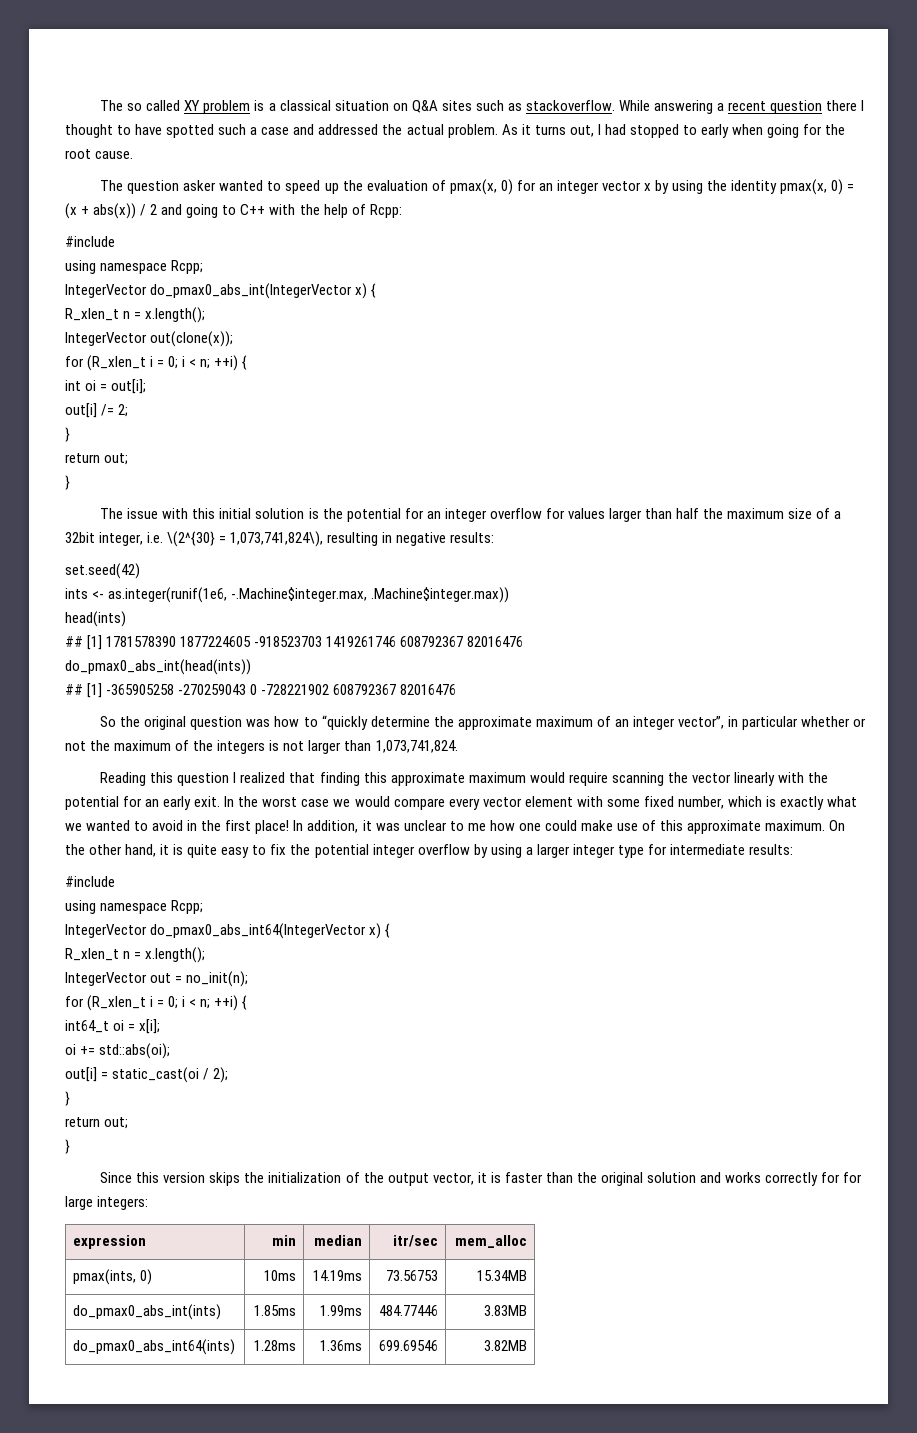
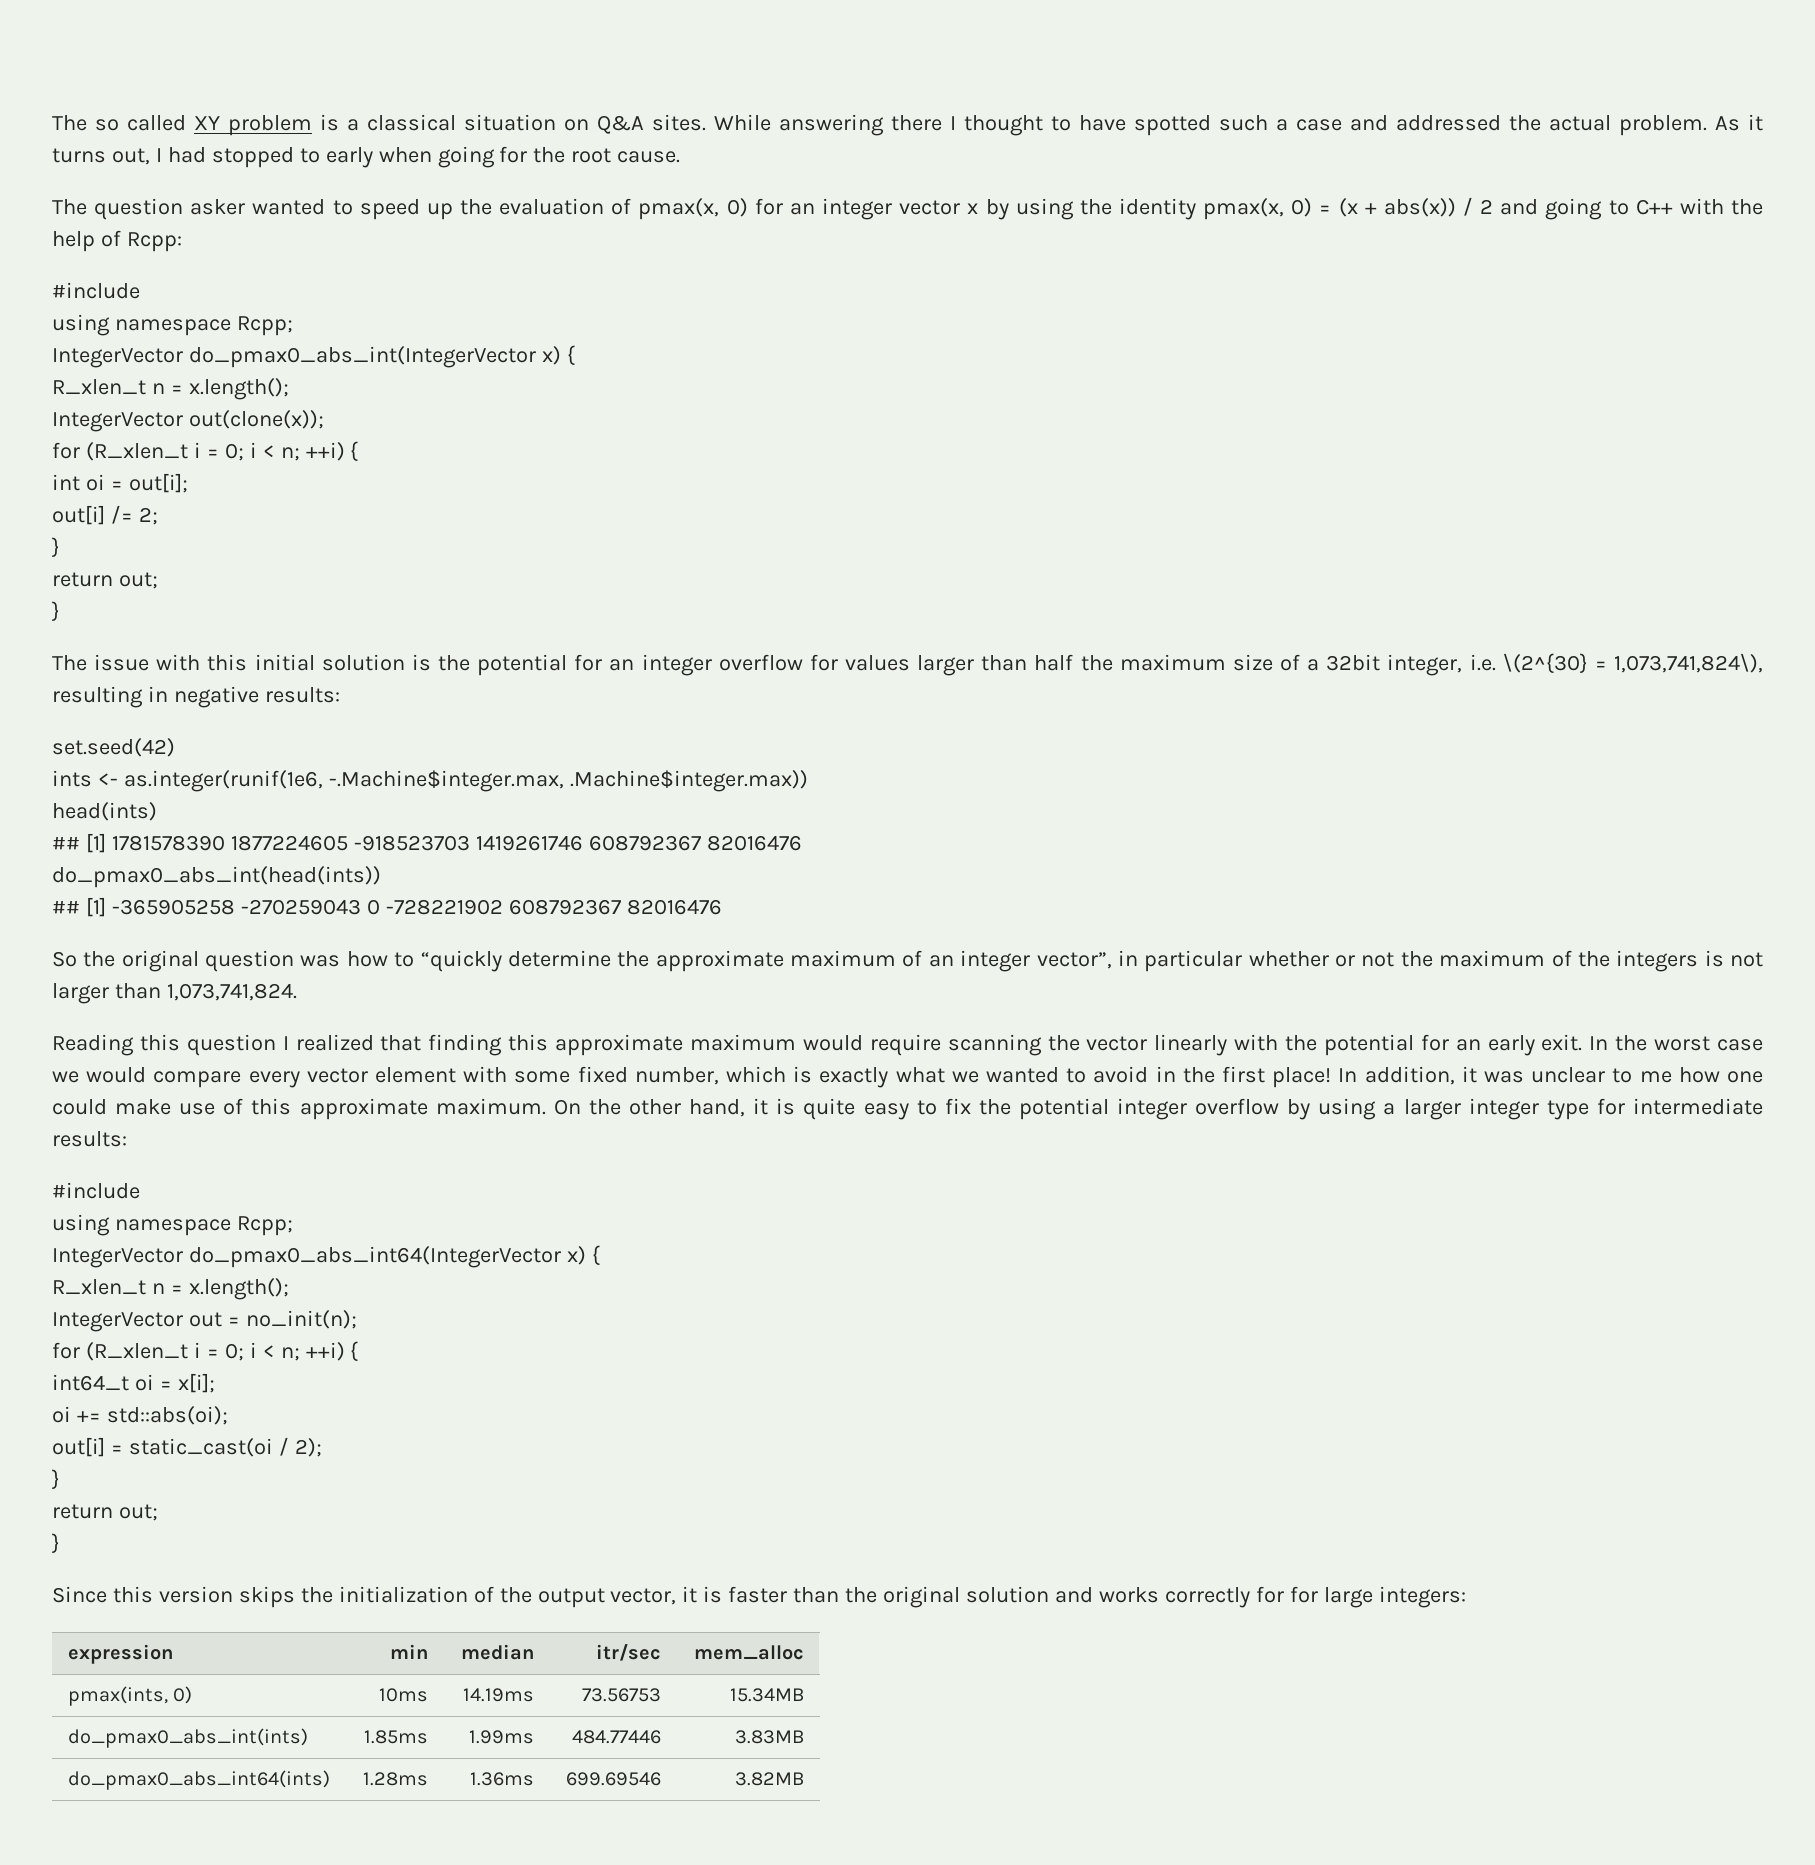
[441,100,823,114] sites such as stackoverflow. While answering a recent question -> [652,114,884,136] sites. While answering

